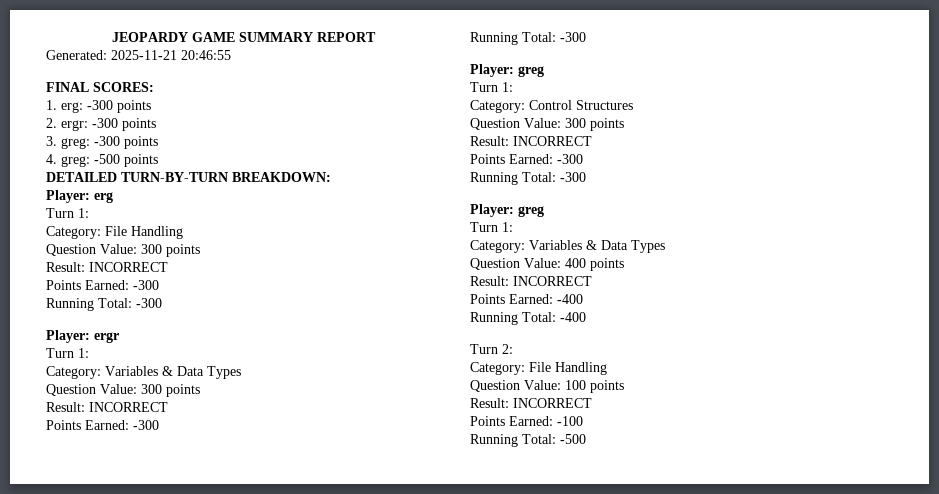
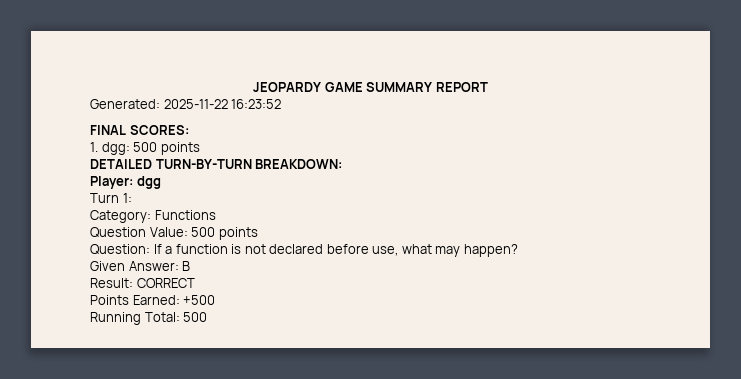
[111,50,231,60] 2025-11-21 20:46:55 -> [163,99,282,109] 2025-11-22 16:23:52
[61,100,151,113] [46,118,156,131] [46,136,158,149] [46,154,120,167] erg: -300 points // 2. ergr: -300 points // 3. greg: -300 points // 4. greg: -500 -> [101,142,158,155] dgg: 500
[94,192,113,203] [46,208,89,218] [46,226,183,239] [46,244,200,257] [46,262,168,272] [46,280,159,290] [46,298,162,311] [46,330,119,343] [46,348,89,358] [46,366,241,379] [46,384,200,397] [46,402,168,412] [46,420,159,430] [470,32,586,45] [470,64,544,77] [470,82,513,92] [470,100,633,113] [470,118,624,131] [470,136,592,146] [470,154,583,164] [470,172,586,185] [470,204,544,217] [470,222,513,232] [470,240,665,253] [470,258,624,271] [470,276,592,286] [470,294,583,304] [470,312,586,325] [470,344,513,354] [470,362,607,375] [470,380,624,393] [470,398,592,408] [470,416,583,426] [470,434,586,447] erg // Turn 1: // Category: File Handling // Question Value: 300 points // Result: INCORRECT // Points Earned: -300 // Running Total: -300 // Player: ergr // Turn 1: // Category: Variables & Data Types // Question Value: 300 points // Result: INCORRECT // Points Earned: -300 // Running Total: -300 // Player: greg // Turn 1: // Category: Control Structures // Question Value: 300 points // Result: INCORRECT // Points Earned: -300 // Running Total: -300 // Player: greg // Turn 1: // Category: Variables & Data Types // Question Value: 400 points // Result: INCORRECT // Points Earned: -400 // Running Total: -400 // Turn 2: // Category: File Handling // Question Value: 100 points // Result: INCORRECT // Points Earned: -100 // Running Total: -500 -> [136,176,161,189] [90,193,132,203] [90,210,216,223] [90,227,258,240] [90,244,518,257] [90,261,191,271] [90,278,195,288] [90,295,216,305] [90,312,208,325] dgg // Turn 1: // Category: Functions // Question Value: 500 points // Question: If a function is not declared before use, what may happen? // Given Answer: B // Result: CORRECT // Points Earned: +500 // Running Total: 500

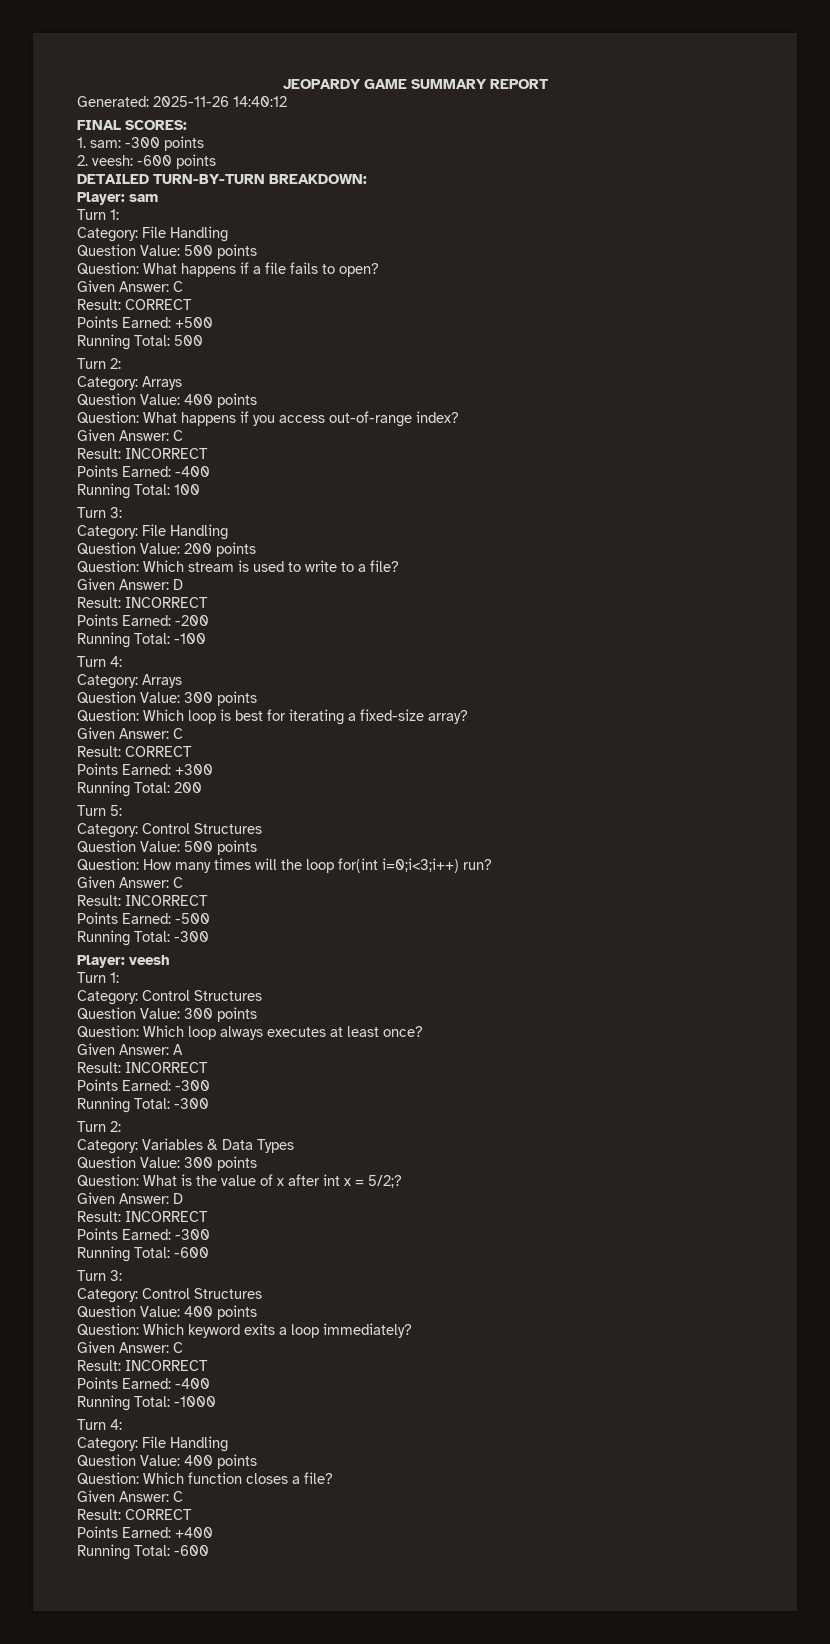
[163,99,282,109] 2025-11-22 16:23:52 -> [153,96,287,107] 2025-11-26 14:40:12
[101,142,158,155] dgg: 500 -> [90,136,204,151] [77,155,172,166] sam: -300 points // 2. veesh: -600
[136,176,161,189] [90,193,132,203] [90,210,216,223] [90,227,258,240] [90,244,518,257] [90,261,191,271] dgg // Turn 1: // Category: Functions // Question Value: 500 points // Question: If a function is not declared before use, what may happen? // Given Answer: B -> [129,194,158,202] [77,209,119,220] [77,226,228,242] [77,244,257,259] [77,262,379,277] [77,280,183,292] sam // Turn 1: // Category: File Handling // Question Value: 500 points // Question: What happens if a file fails to open? // Given Answer: C
(208, 317) none -> [77,358,121,369] [77,376,182,391] [77,393,257,408] [77,411,459,427] [77,429,183,441] [77,448,208,459] [77,465,210,477] [77,483,200,499] [77,507,122,518] [77,524,228,540] [77,542,256,557] [77,560,399,573] [77,578,183,590] [77,597,208,608] [77,614,209,626] [77,632,206,648] [77,656,122,667] [77,674,182,689] [77,691,257,706] [77,709,468,725] [77,727,183,739] [77,746,192,757] [77,763,213,775] [77,781,202,797] [77,805,122,816] [77,823,262,838] [77,840,257,855] [77,858,492,873] [77,876,183,888] [77,895,208,906] [77,912,210,924] [77,930,209,946] [77,955,170,968] [77,972,119,983] [77,990,262,1005] [77,1007,257,1022] [77,1025,423,1040] [77,1043,183,1055] [77,1062,208,1073] [77,1079,210,1091] [77,1097,209,1113] [77,1121,121,1132] [77,1138,294,1154] [77,1156,257,1171] [77,1174,402,1188] [77,1192,183,1204] [77,1211,208,1222] [77,1228,210,1240] [77,1246,209,1262] [77,1270,122,1281] [77,1288,262,1303] [77,1305,257,1320] [77,1323,412,1338] [77,1341,183,1353] [77,1360,208,1371] [77,1377,210,1389] [77,1395,216,1411] [77,1419,122,1430] [77,1436,228,1452] [77,1454,257,1469] [77,1472,333,1485] [77,1490,183,1502] [77,1509,192,1520] [77,1526,213,1538] [77,1544,209,1560] // Turn 2: // Category: Arrays // Question Value: 400 points // Question: What happens if you access out-of-range index? // Given Answer: C // Result: INCORRECT // Points Earned: -400 // Running Total: 100 // Turn 3: // Category: File Handling // Question Value: 200 points // Question: Which stream is used to write to a file? // Given Answer: D // Result: INCORRECT // Points Earned: -200 // Running Total: -100 // Turn 4: // Category: Arrays // Question Value: 300 points // Question: Which loop is best for iterating a fixed-size array? // Given Answer: C // Result: CORRECT // Points Earned: +300 // Running Total: 200 // Turn 5: // Category: Control Structures // Question Value: 500 points // Question: How many times will the loop for(int i=0;i<3;i++) run? // Given Answer: C // Result: INCORRECT // Points Earned: -500 // Running Total: -300 // Player: veesh // Turn 1: // Category: Control Structures // Question Value: 300 points // Question: Which loop always executes at least once? // Given Answer: A // Result: INCORRECT // Points Earned: -300 // Running Total: -300 // Turn 2: // Category: Variables & Data Types // Question Value: 300 points // Question: What is the value of x after int x = 5/2;? // Given Answer: D // Result: INCORRECT // Points Earned: -300 // Running Total: -600 // Turn 3: // Category: Control Structures // Question Value: 400 points // Question: Which keyword exits a loop immediately? // Given Answer: C // Result: INCORRECT // Points Earned: -400 // Running Total: -1000 // Turn 4: // Category: File Handling // Question Value: 400 points // Question: Which function closes a file? // Given Answer: C // Result: CORRECT // Points Earned: +400 // Running Total: -600

